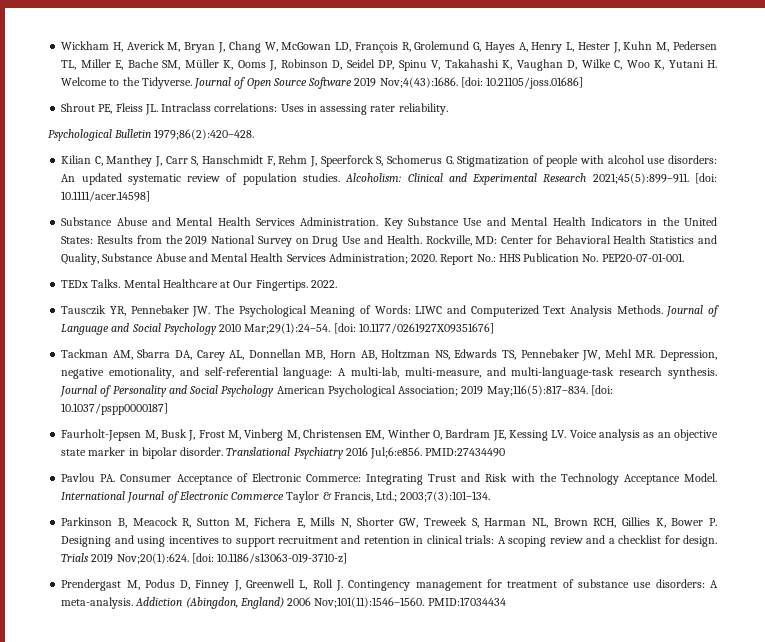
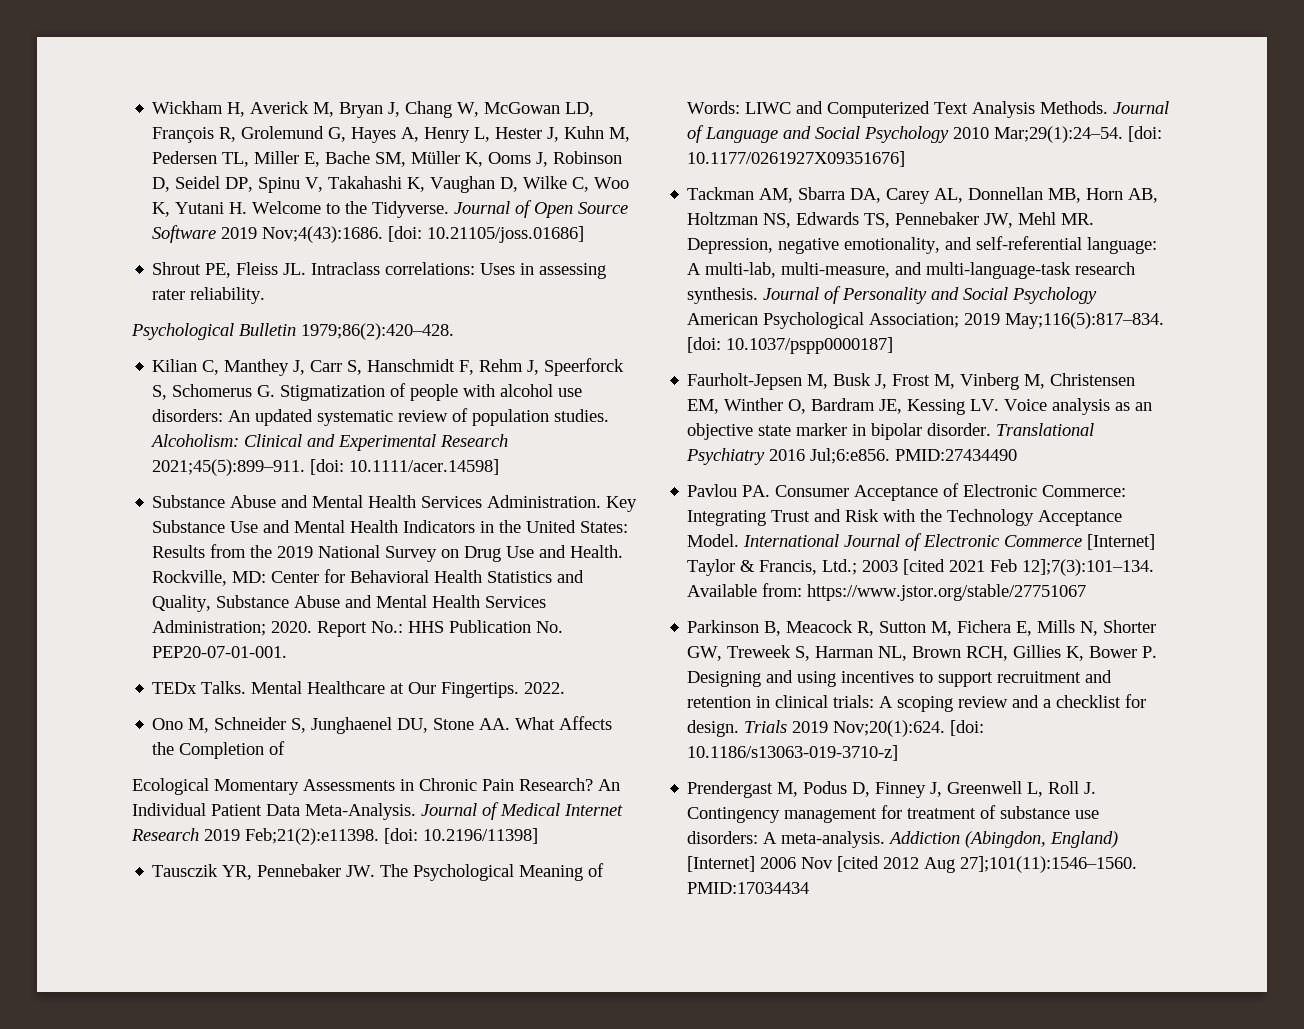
(337, 284) none -> [152,716,613,734] [152,741,286,759] [132,778,620,795] [132,802,623,820] [131,828,538,845] // Ono M, Schneider S, Junghaenel DU, Stone AA. What Affects the Completion of // Ecological Momentary Assessments in Chronic Pain Research? An Individual Patient Data Meta-Analysis. Journal of Medical Internet Research 2019 Feb;21(2):e11398. [doi: 10.2196/11398]
(285, 496) none -> [1087,534,1156,550] [Internet]
[400,491,491,502] 2003;7(3):101–134. -> [862,559,1155,576] [687,583,1087,601] 2003 [cited 2021 Feb 12];7(3):101–134. Available from: https://www.jstor.org/stable/27751067
[287,597,425,608] 2006 Nov;101(11):1546–1560. -> [687,856,1138,873] [Internet] 2006 Nov [cited 2012 Aug 27];101(11):1546–1560.

